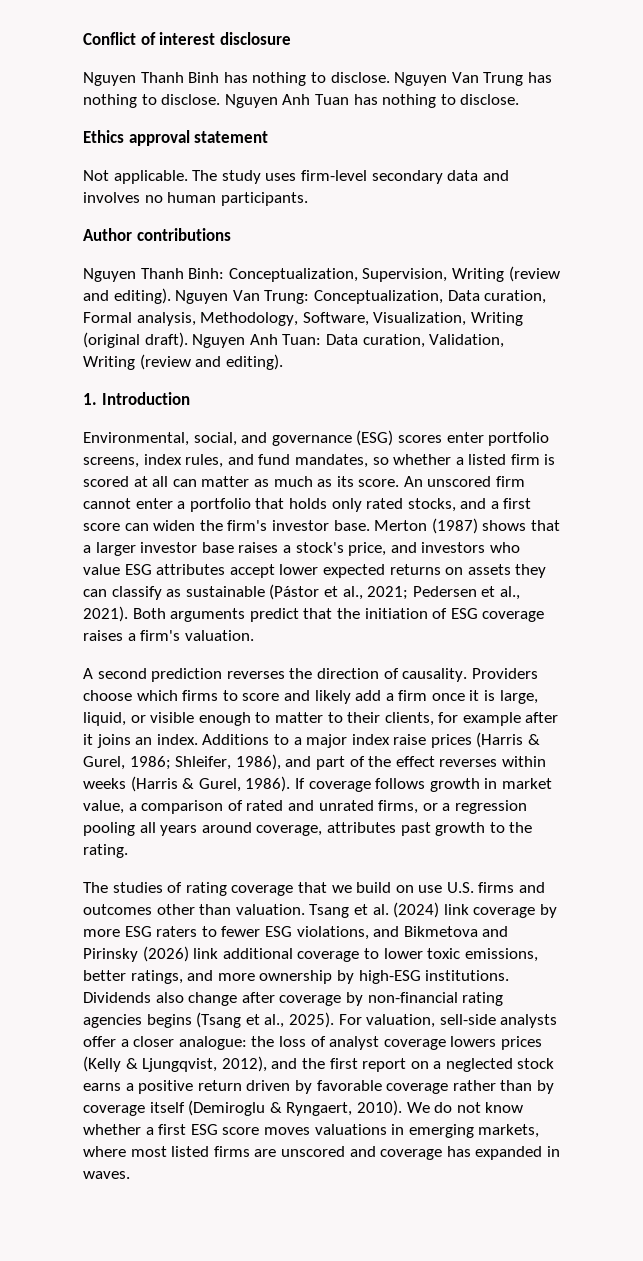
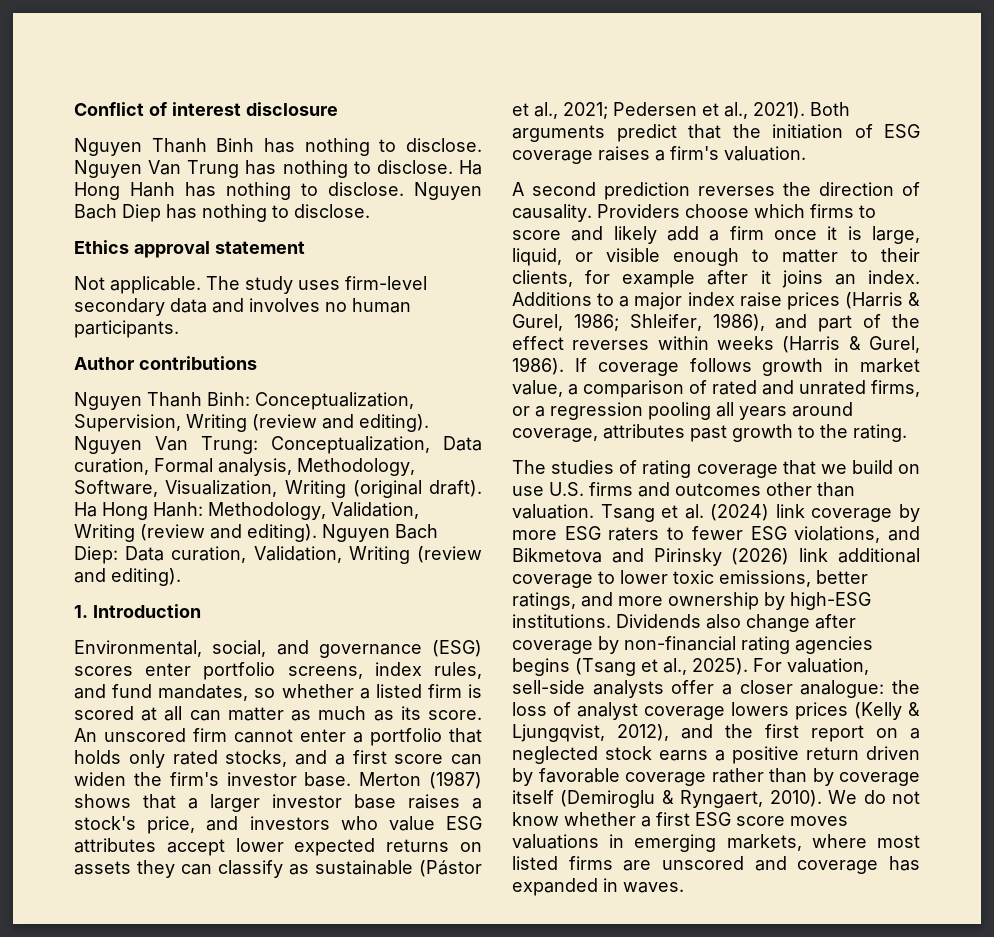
[224,94,349,108] Nguyen Anh Tuan -> [459,160,483,175] [74,182,482,200] [74,204,161,222] Ha Hong Hanh has nothing to disclose. Nguyen Bach Diep
[192,334,322,348] Nguyen Anh Tuan: -> [74,502,419,520] [74,524,438,542] [74,546,118,564] Ha Hong Hanh: Methodology, Validation, Writing (review and editing). Nguyen Bach Diep:

